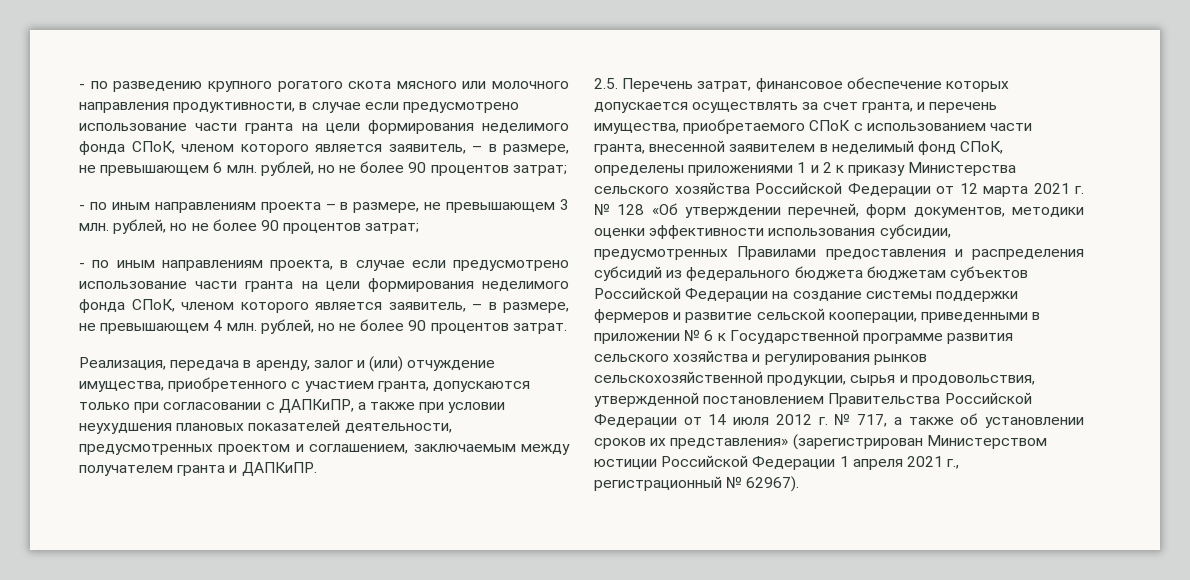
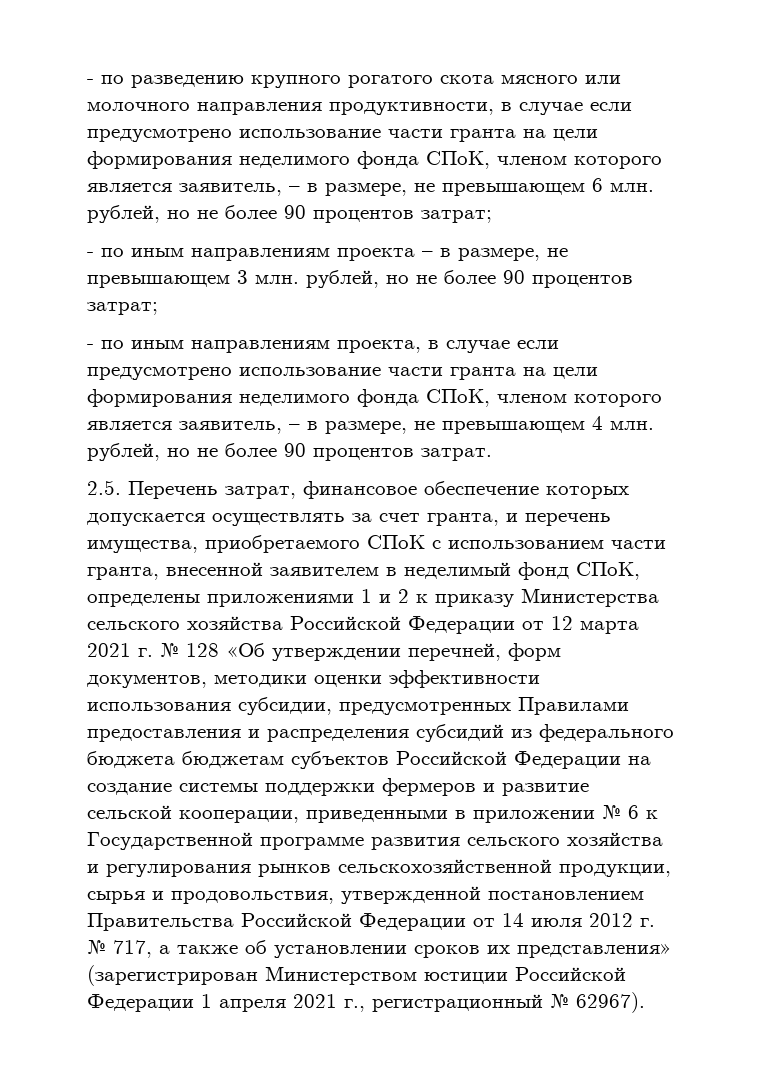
[79,356,496,372] [79,377,530,392] [79,399,506,413] [79,419,452,434] [79,444,570,455] [79,462,317,476] // Реализация, передача в аренду, залог и (или) отчуждение имущества, приобретенного с участием гранта, допускаются только при согласовании с ДАПКиПР, а также при условии неухудшения плановых показателей деятельности, предусмотренных проектом и соглашением, заключаемым между получателем гранта и ДАПКиПР. -> (492, 454) none

